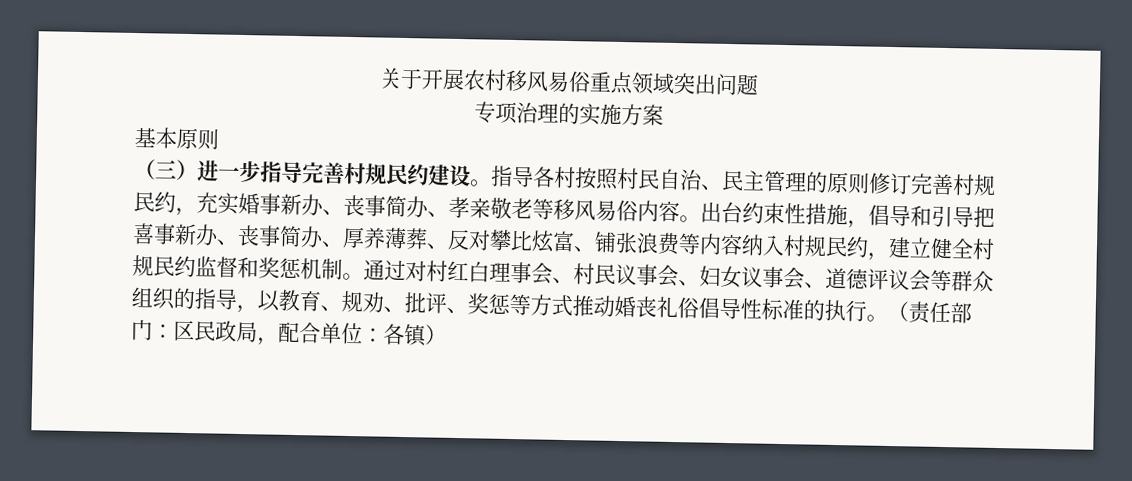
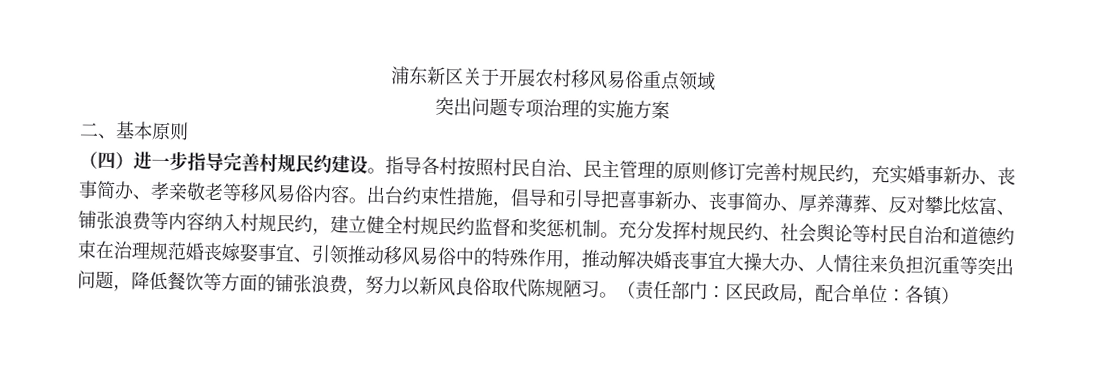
(379, 78) none -> [390,66,464,86] 浦东新区
[673,72,759,96] 突出问题 // -> [435,96,508,117] // 突出问题
(664, 115) none -> [79,122,117,140] 二、
[155,159,177,179] 三 -> [97,151,116,170] 四
[363,259,994,292] [131,286,867,322] 通过对村红白理事会、村民议事会、妇女议事会、道德评议会等群众组织的指导，以教育、规劝、批评、奖惩等方式推动婚丧礼俗倡导性标准的执行 -> [618,220,1015,246] [77,240,1014,276] [77,270,600,298] 充分发挥村规民约、社会舆论等村民自治和道德约束在治理规范婚丧嫁娶事宜、引领推动移风易俗中的特殊作用，推动解决婚丧事宜大操大办、人情往来负担沉重等突出问题，降低餐饮等方面的铺张浪费，努力以新风良俗取代陈规陋习

